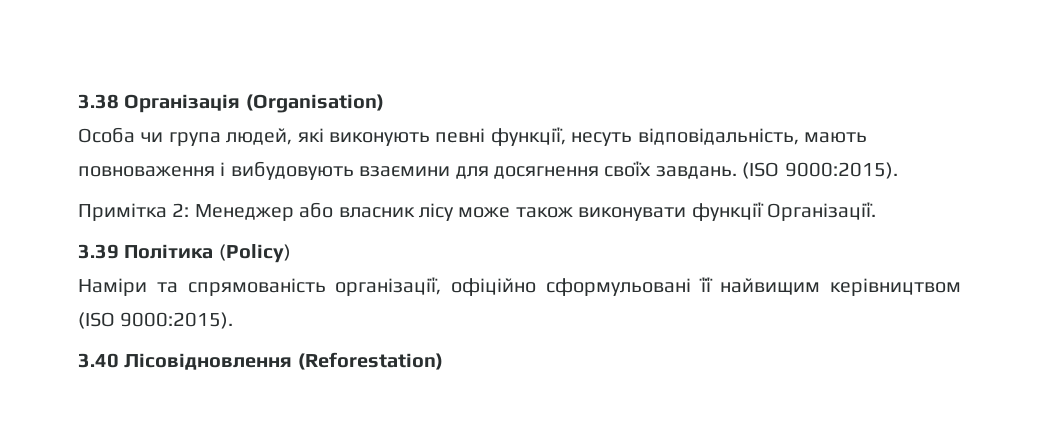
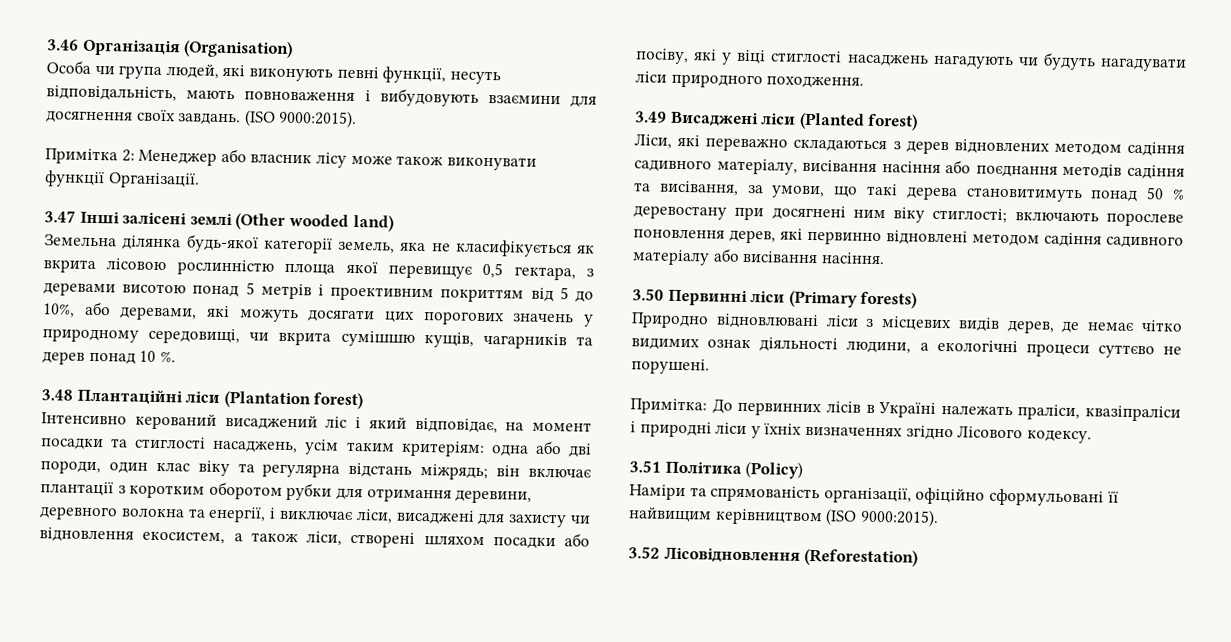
[78,94,119,109] 3.38 -> [47,39,79,51] 3.46
[78,244,119,259] 3.39 -> [44,210,394,232] [44,234,595,258] [43,258,594,281] [43,282,594,303] [42,301,594,327] [42,327,593,350] [42,350,176,365] [41,388,364,410] [41,412,592,434] [40,436,592,458] [40,460,592,481] [40,481,533,504] [39,506,591,528] [39,527,590,550] [635,48,1187,72] [635,71,865,89] [635,111,919,131] [634,133,1185,157] [634,158,1185,180] [633,180,1185,203] [633,205,1184,227] [633,228,1184,249] [632,248,885,266] [632,288,918,309] [631,312,1183,334] [631,337,1182,359] [631,358,710,375] [630,398,1181,422] [630,421,1092,444] [629,460,661,473] 3.47 Інші залісені землі (Other wooded land) // Земельна ділянка будь-якої категорії земель, яка не класифікується як вкрита лісовою рослинністю площа якої перевищує 0,5 гектара, з деревами висотою понад 5 метрів і проективним покриттям від 5 до 10%, або деревами, які можуть досягати цих порогових значень у природному середовищі, чи вкрита сумішшю кущів, чагарників та дерев понад 10 %. // 3.48 Плантаційні ліси (Plantation forest) // Інтенсивно керований висаджений ліс і який відповідає, на момент посадки та стиглості насаджень, усім таким критеріям: одна або дві породи, один клас віку та регулярна відстань міжрядь; він включає плантації з коротким оборотом рубки для отримання деревини, деревного волокна та енергії, і виключає ліси, висаджені для захисту чи відновлення екосистем, а також ліси, створені шляхом посадки або посіву, які у віці стиглості насаджень нагадують чи будуть нагадувати ліси природного походження. // 3.49 Висаджені ліси (Planted forest) // Ліси, які переважно складаються з дерев відновлених методом садіння садивного матеріалу, висівання насіння або поєднання методів садіння та висівання, за умови, що такі дерева становитимуть понад 50 % деревостану при досягнені ним віку стиглості; включають порослеве поновлення дерев, які первинно відновлені методом садіння садивного матеріалу або висівання насіння. // 3.50 Первинні ліси (Primary forests) // Природно відновлювані ліси з місцевих видів дерев, де немає чітко видимих ознак діяльності людини, а екологічні процеси суттєво не порушені. // Примітка: До первинних лісів в Україні належать праліси, квазіпраліси і природні ліси у їхніх визначеннях згідно Лісового кодексу. // 3.51
[78,353,119,368] 3.40 -> [628,546,660,559] 3.52

